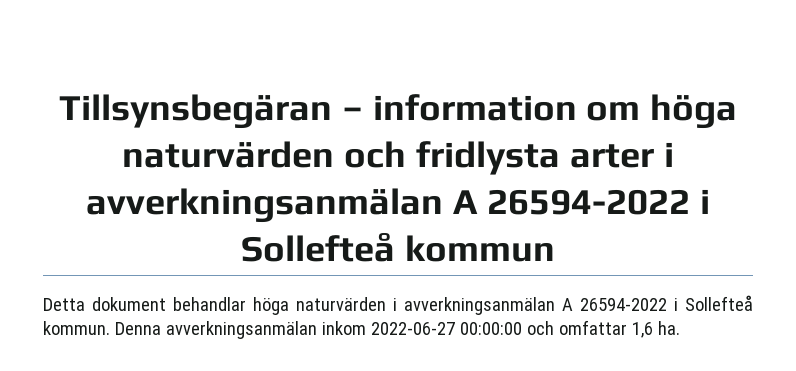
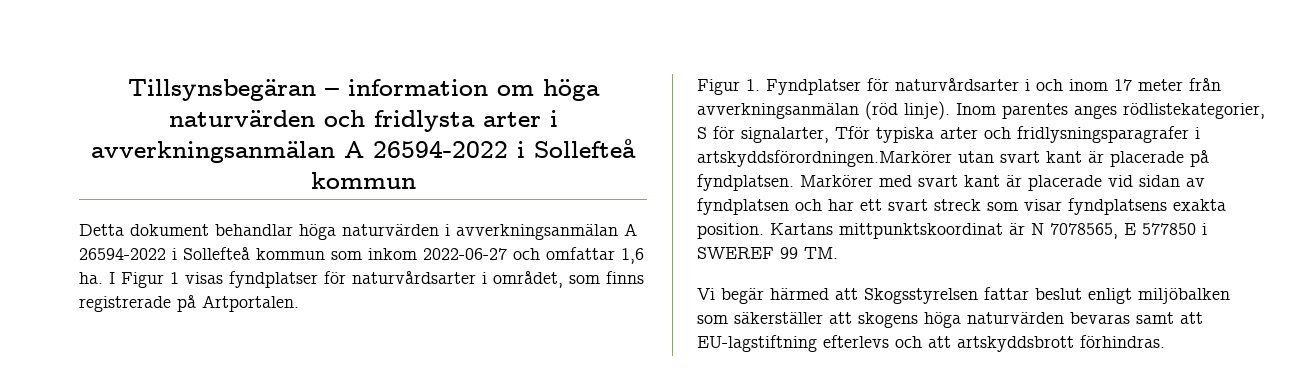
[43,321,317,339] kommun. Denna avverkningsanmälan -> [256,248,362,260] kommun som
[459,322,522,335] 00:00:00 -> (507, 254) none
(680, 328) none -> [109,271,644,288] [79,295,299,312] [697,78,1221,95] [697,101,1265,120] [697,126,1200,143] [697,150,1209,167] [697,174,1205,191] [697,198,1226,215] [697,223,1207,239] [697,247,838,259] [697,287,1230,304] [697,312,1203,328] [697,335,1165,352] I Figur 1 visas fyndplatser för naturvårdsarter i området, som finns registrerade på Artportalen. // Figur 1. Fyndplatser för naturvårdsarter i och inom 17 meter från avverkningsanmälan (röd linje). Inom parentes anges rödlistekategorier, S för signalarter, Tför typiska arter och fridlysningsparagrafer i artskyddsförordningen.Markörer utan svart kant är placerade på fyndplatsen. Markörer med svart kant är placerade vid sidan av fyndplatsen och har ett svart streck som visar fyndplatsens exakta position. Kartans mittpunktskoordinat är N 7078565, E 577850 i SWEREF 99 TM. // Vi begär härmed att Skogsstyrelsen fattar beslut enligt miljöbalken som säkerställer att skogens höga naturvärden bevaras samt att EU-lagstiftning efterlevs och att artskyddsbrott förhindras.

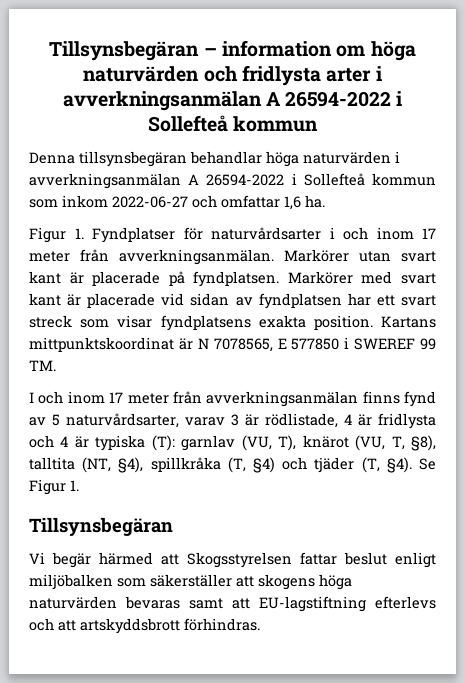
[79,224,209,236] Detta dokument -> [29,151,187,167] Denna tillsynsbegäran
[109,271,644,288] [79,295,299,312] I Figur 1 visas fyndplatser för naturvårdsarter i området, som finns registrerade på Artportalen. -> (325, 201) none
[697,101,1265,120] [697,126,1200,143] [697,150,952,167] avverkningsanmälan (röd linje). Inom parentes anges rödlistekategorier, S för signalarter, Tför typiska arter och fridlysningsparagrafer i artskyddsförordningen.Markörer -> [119,249,349,265] avverkningsanmälan. Markörer
[795,199,822,211] och -> (342, 301) none
(838, 253) none -> [29,391,436,407] [29,413,436,429] [29,435,436,451] [29,457,436,473] [29,479,79,495] [29,517,173,536] // I och inom 17 meter från avverkningsanmälan finns fynd av 5 naturvårdsarter, varav 3 är rödlistade, 4 är fridlysta och 4 är typiska (T): garnlav (VU, T), knärot (VU, T, §8), talltita (NT, §4), spillkråka (T, §4) och tjäder (T, §4). Se Figur 1. // Tillsynsbegäran

